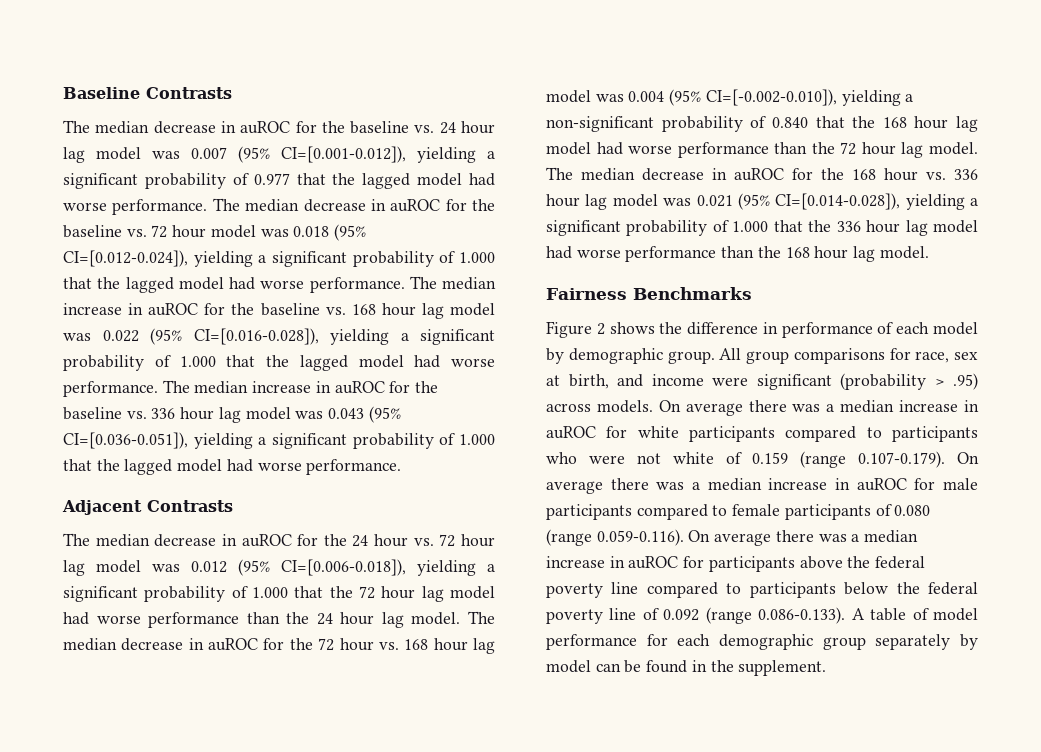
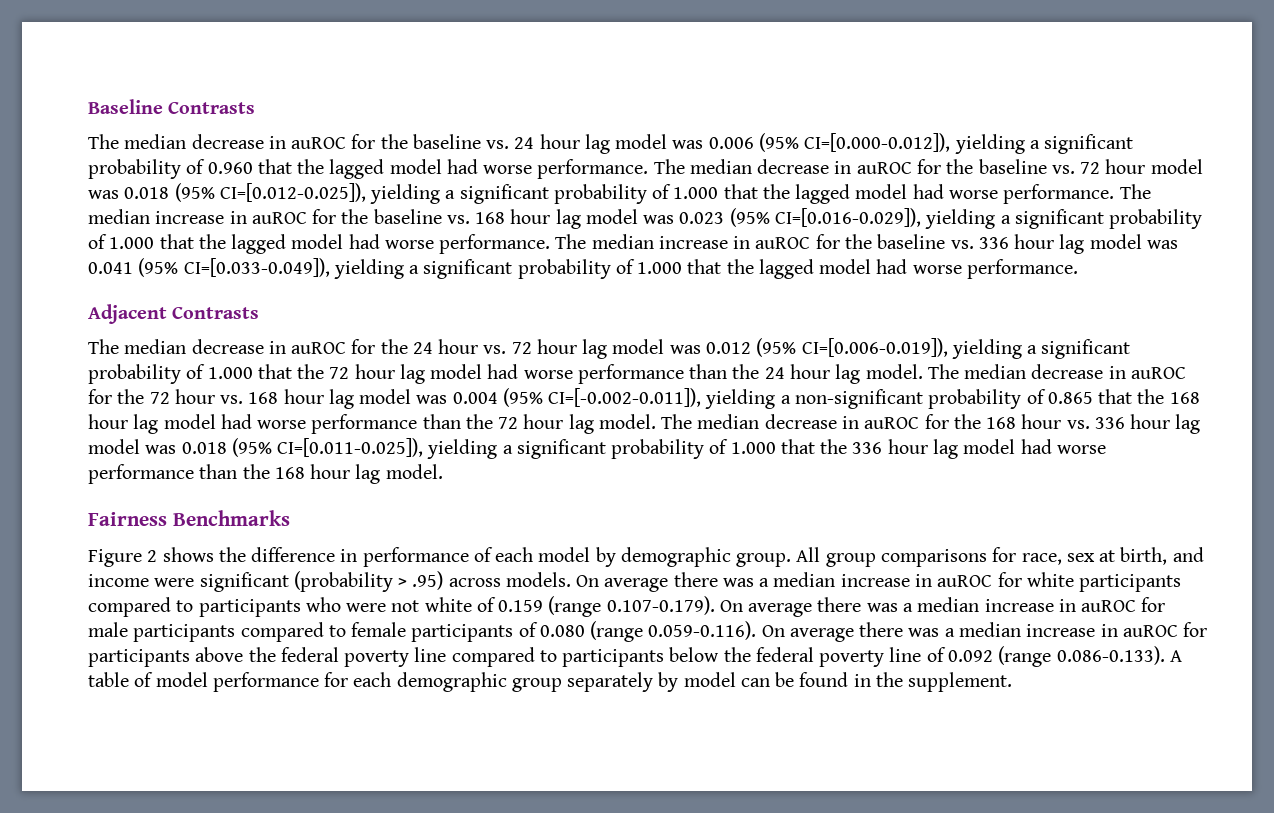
[191,146,495,163] [63,173,290,189] 0.007 (95% CI=[0.001-0.012]), yielding a significant probability of 0.977 -> [708,133,1134,154] [88,159,253,179] 0.006 (95% CI=[0.000-0.012]), yielding a significant probability of 0.960
[63,250,188,267] CI=[0.012-0.024]), -> [219,183,366,202] CI=[0.012-0.025]),
[102,328,319,345] 0.022 (95% CI=[0.016-0.028]), -> [679,208,921,227] 0.023 (95% CI=[0.016-0.029]),
[328,406,401,423] [63,432,188,449] 0.043 (95% CI=[0.036-0.051]), -> [88,258,330,277] 0.041 (95% CI=[0.033-0.049]),
[281,559,406,576] CI=[0.006-0.018]), -> [801,338,948,357] CI=[0.006-0.019]),
[705,89,837,106] CI=[-0.002-0.010]), -> [548,388,702,407] CI=[-0.002-0.011]),
[771,117,808,128] 0.840 -> [1047,392,1093,404] 0.865
[696,193,901,210] 0.021 (95% CI=[0.014-0.028]), -> [181,438,424,457] 0.018 (95% CI=[0.011-0.025]),

